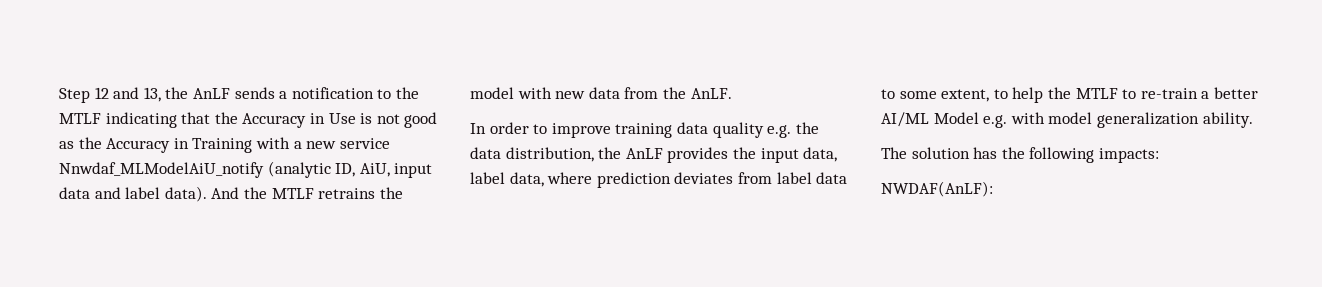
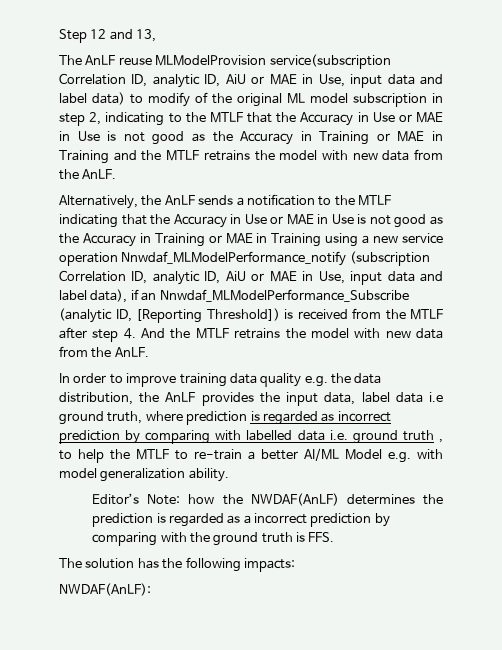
(161, 94) none -> [59,54,391,69] [59,73,443,88] [59,92,443,107] [59,112,444,126] [59,131,444,145] [59,149,444,164] [59,169,117,180] [59,195,138,209] // The AnLF reuse MLModelProvision service(subscription Correlation ID, analytic ID, AiU or MAE in Use, input data and label data) to modify of the original ML model subscription in step 2, indicating to the MTLF that the Accuracy in Use or MAE in Use is not good as the Accuracy in Training or MAE in Training and the MTLF retrains the model with new data from the AnLF. // Alternatively,
[360,112,438,128] [59,137,390,153] [59,161,433,178] [59,186,207,202] is not good as the Accuracy in Training with a new service Nnwdaf_MLModelAiU_notify (analytic ID, AiU, input data and label data). -> [270,214,444,228] [59,233,443,247] [59,251,430,266] [59,270,443,285] [59,289,409,303] [59,308,443,323] [59,327,136,342] or MAE in Use is not good as the Accuracy in Training or MAE in Training using a new service operation Nnwdaf_MLModelPerformance_notify (subscription Correlation ID, analytic ID, AiU or MAE in Use, input data and label data), if an Nnwdaf_MLModelPerformance_Subscribe (analytic ID, [Reporting Threshold]) is received from the MTLF after step 4.
[509,172,848,188] [881,89,990,102] data, where prediction deviates from label data to some extent, -> [395,392,444,403] [59,411,391,425] [59,430,443,444] data i.e ground truth, where prediction is regarded as incorrect prediction by comparing with labelled data i.e. ground truth ,
(1253, 120) none -> [92,493,444,506] [92,513,390,527] [92,532,335,546] // Editor’s Note: how the NWDAF(AnLF) determines the prediction is regarded as a incorrect prediction by comparing with the ground truth is FFS.

